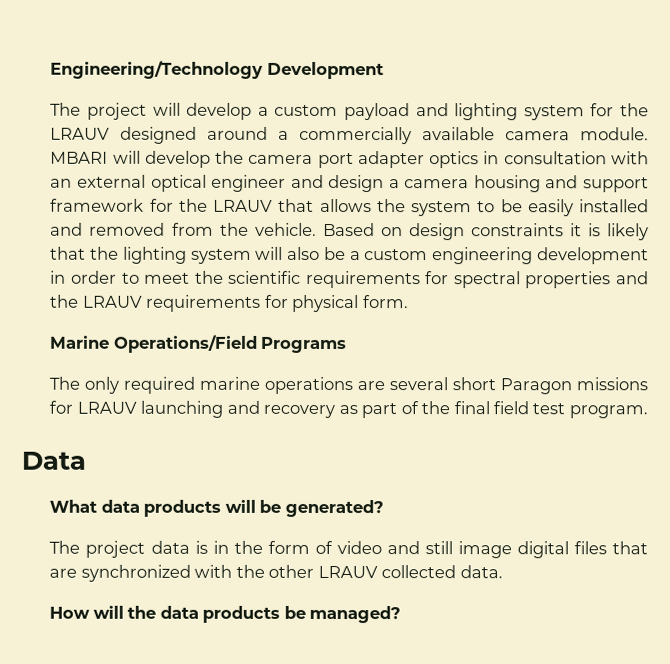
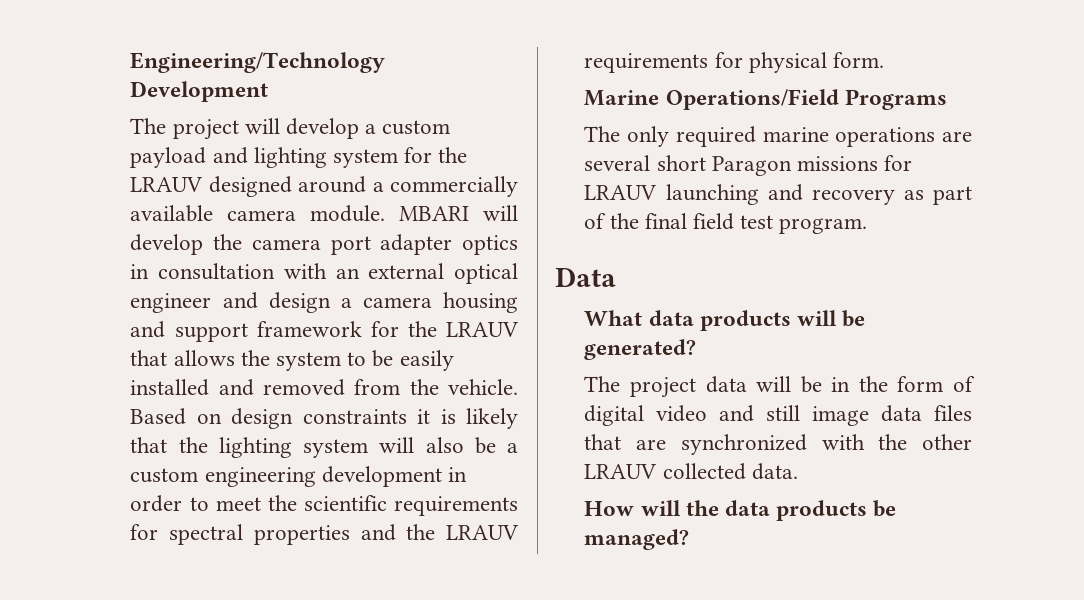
[194,540,208,554] is -> [756,376,822,393] will be
(333, 547) none -> [584,405,645,426] digital
[516,541,569,559] digital -> [881,405,923,422] data

